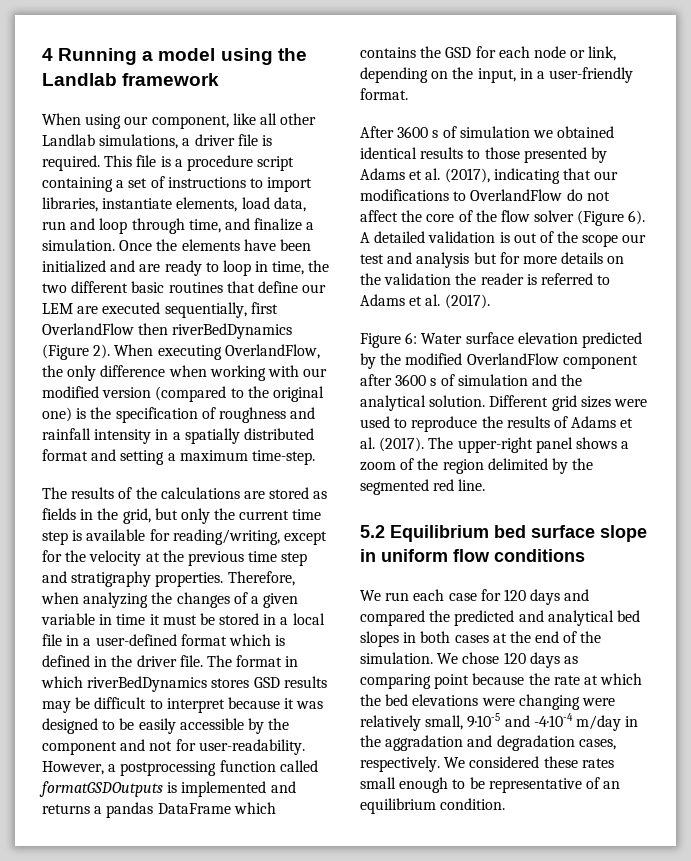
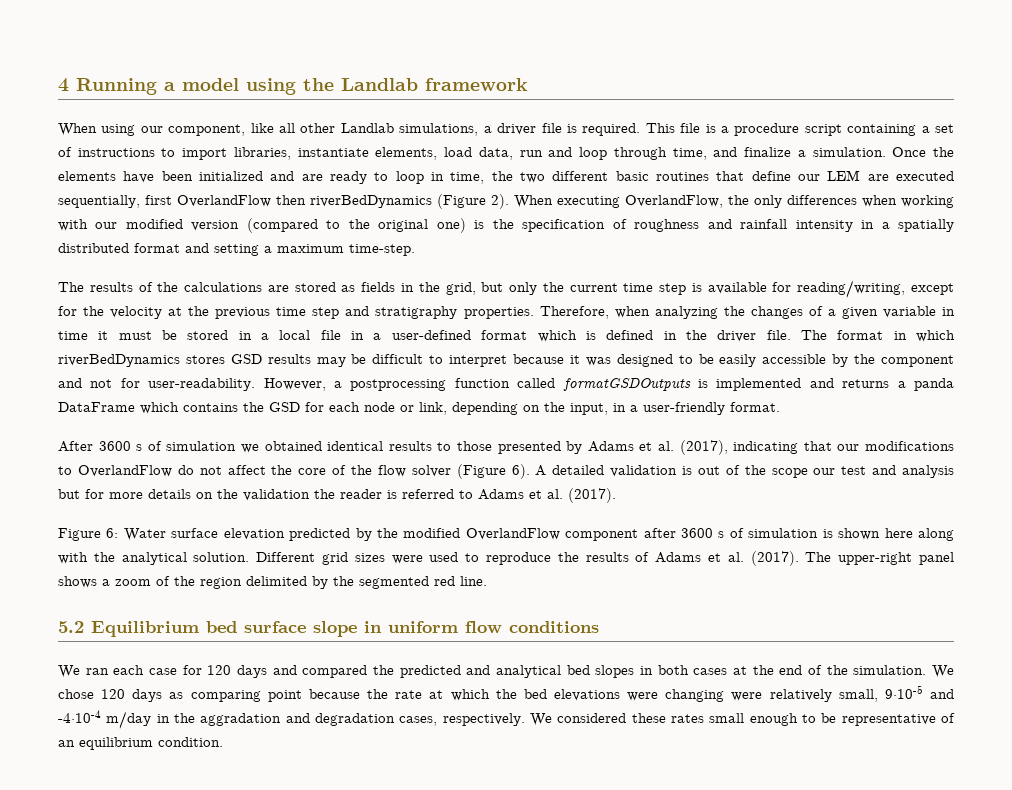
[100,365,166,377] difference -> [787,195,857,205] differences
[106,802,154,818] pandas -> [913,378,954,391] panda
[531,374,557,386] and -> [822,528,955,541] [58,552,88,564] is shown here along with
[385,592,410,601] run -> [85,668,109,675] ran

